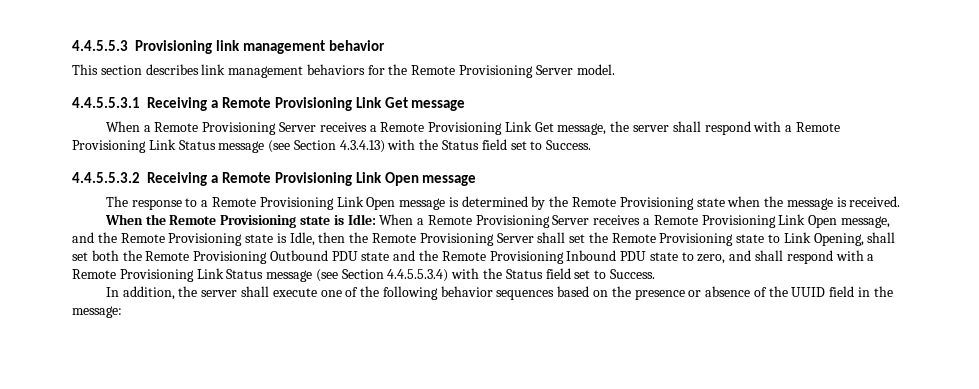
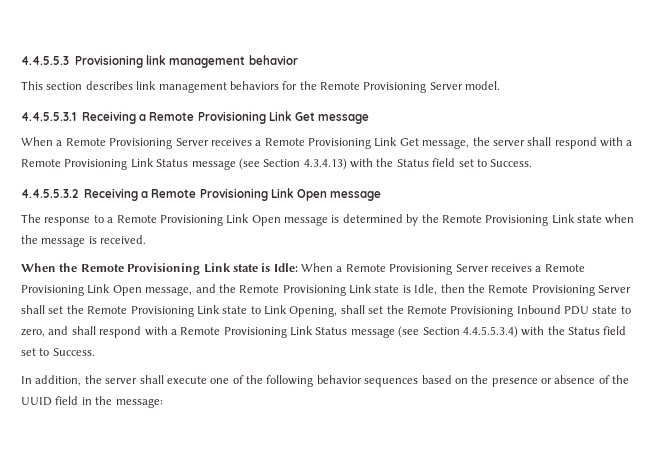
(694, 203) none -> [551,214,575,224] Link
(297, 221) none -> [203,263,231,273] Link
(243, 239) none -> [349,284,372,294] Link
(734, 239) none -> [196,305,220,315] Link
[91,250,416,264] both the Remote Provisioning Outbound PDU state and -> (384, 310) none

